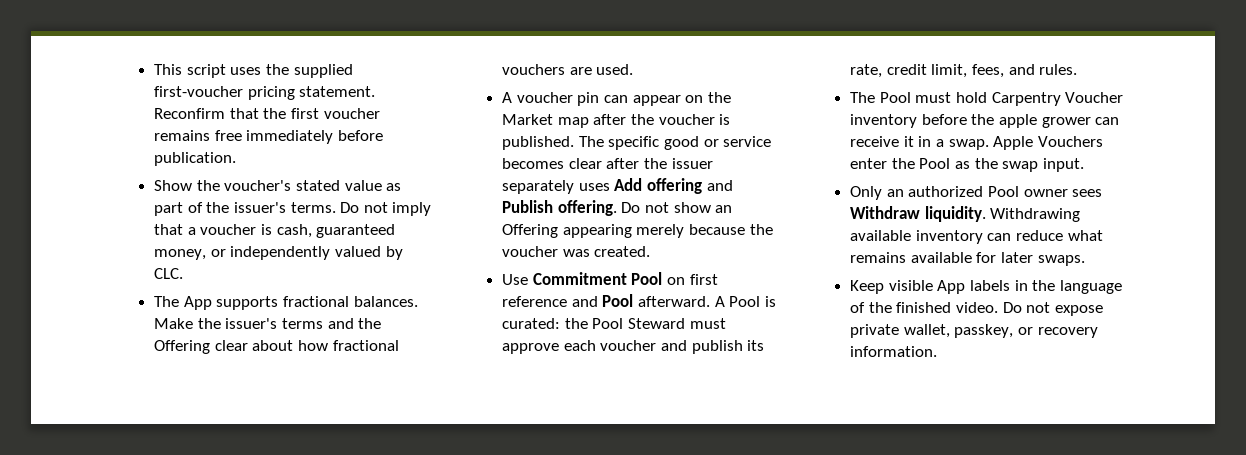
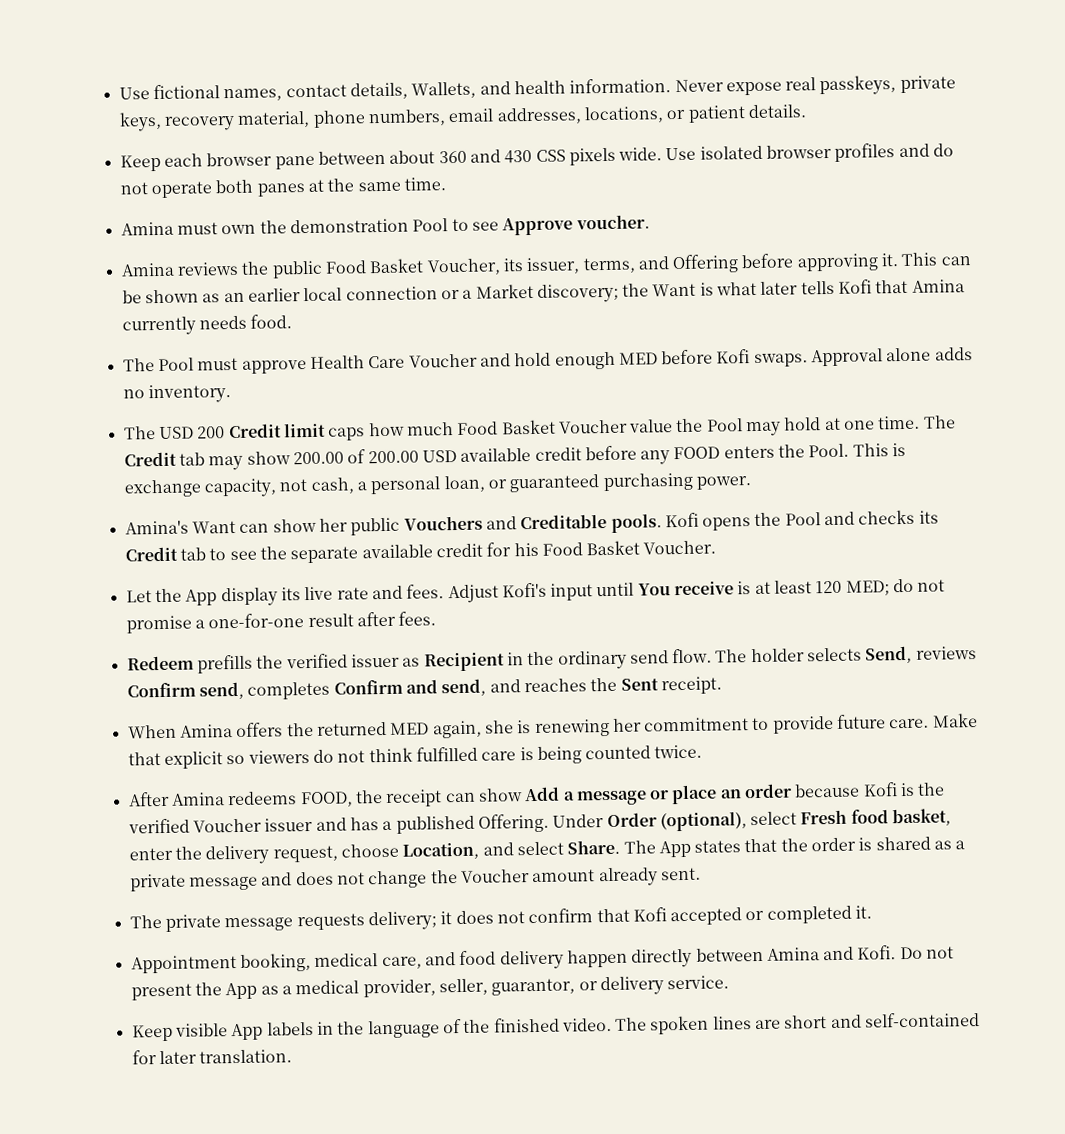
[154,64,353,78] [154,86,376,100] [154,108,380,119] [154,130,384,144] [154,152,237,166] [154,180,402,191] [154,202,432,216] [154,224,396,238] [154,246,403,260] [154,268,184,279] [154,296,418,310] [154,318,382,329] [154,340,399,354] [502,64,634,75] [502,92,731,106] [502,114,731,128] [502,136,772,150] [502,158,713,169] [502,178,733,194] [502,200,733,216] [502,224,773,238] [502,246,651,257] [502,272,718,285] [502,294,776,307] [502,318,726,329] [502,340,765,354] [850,64,1078,78] [850,92,1124,106] [850,114,1120,128] [850,136,1103,150] [850,158,1084,172] [850,186,1103,200] [850,206,1081,222] [850,230,1103,244] [850,252,1085,266] This script uses the supplied first-voucher pricing statement. Reconfirm that the first voucher remains free immediately before publication. // Show the voucher's stated value as part of the issuer's terms. Do not imply that a voucher is cash, guaranteed money, or independently valued by CLC. // The App supports fractional balances. Make the issuer's terms and the Offering clear about how fractional vouchers are used. // A voucher pin can appear on the Market map after the voucher is published. The specific good or service becomes clear after the issuer separately uses Add offering and Publish offering. Do not show an Offering appearing merely because the voucher was created. // Use Commitment Pool on first reference and Pool afterward. A Pool is curated: the Pool Steward must approve each voucher and publish its rate, credit limit, fees, and rules. // The Pool must hold Carpentry Voucher inventory before the apple grower can receive it in a swap. Apple Vouchers enter the Pool as the swap input. // Only an authorized Pool owner sees Withdraw liquidity. Withdrawing available inventory can reduce what remains available for later swaps. -> [118,75,956,102] [118,104,806,132] [119,143,955,172] [119,177,446,199] [120,214,650,236] [120,252,971,279] [121,279,965,304] [121,314,293,336] [122,347,973,374] [122,384,231,404] [123,415,956,441] [123,442,907,471] [123,472,751,498] [124,509,939,536] [124,540,717,564] [125,578,946,607] [125,611,437,634] [126,645,977,674] [126,676,722,700] [127,713,978,739] [127,744,703,769] [127,782,946,808] [127,808,952,834] [128,836,966,865] [129,867,701,892] [129,905,873,932] [130,945,955,974] [130,975,730,1001] Use fictional names, contact details, Wallets, and health information. Never expose real passkeys, private keys, recovery material, phone numbers, email addresses, locations, or patient details. // Keep each browser pane between about 360 and 430 CSS pixels wide. Use isolated browser profiles and do not operate both panes at the same time. // Amina must own the demonstration Pool to see Approve voucher. // Amina reviews the public Food Basket Voucher, its issuer, terms, and Offering before approving it. This can be shown as an earlier local connection or a Market discovery; the Want is what later tells Kofi that Amina currently needs food. // The Pool must approve Health Care Voucher and hold enough MED before Kofi swaps. Approval alone adds no inventory. // The USD 200 Credit limit caps how much Food Basket Voucher value the Pool may hold at one time. The Credit tab may show 200.00 of 200.00 USD available credit before any FOOD enters the Pool. This is exchange capacity, not cash, a personal loan, or guaranteed purchasing power. // Amina's Want can show her public Vouchers and Creditable pools. Kofi opens the Pool and checks its Credit tab to see the separate available credit for his Food Basket Voucher. // Let the App display its live rate and fees. Adjust Kofi's input until You receive is at least 120 MED; do not promise a one-for-one result after fees. // Redeem prefills the verified issuer as Recipient in the ordinary send flow. The holder selects Send, reviews Confirm send, completes Confirm and send, and reaches the Sent receipt. // When Amina offers the returned MED again, she is renewing her commitment to provide future care. Make that explicit so viewers do not think fulfilled care is being counted twice. // After Amina redeems FOOD, the receipt can show Add a message or place an order because Kofi is the verified Voucher issuer and has a published Offering. Under Order (optional), select Fresh food basket, enter the delivery request, choose Location, and select Share. The App states that the order is shared as a private message and does not change the Voucher amount already sent. // The private message requests delivery; it does not confirm that Kofi accepted or completed it. // Appointment booking, medical care, and food delivery happen directly between Amina and Kofi. Do not present the App as a medical provider, seller, guarantor, or delivery service.
[1002,302,1103,316] [850,324,1098,338] [850,346,938,357] Do not expose private wallet, passkey, or recovery information. -> [615,1012,981,1035] [131,1049,293,1065] The spoken lines are short and self-contained for later translation.

